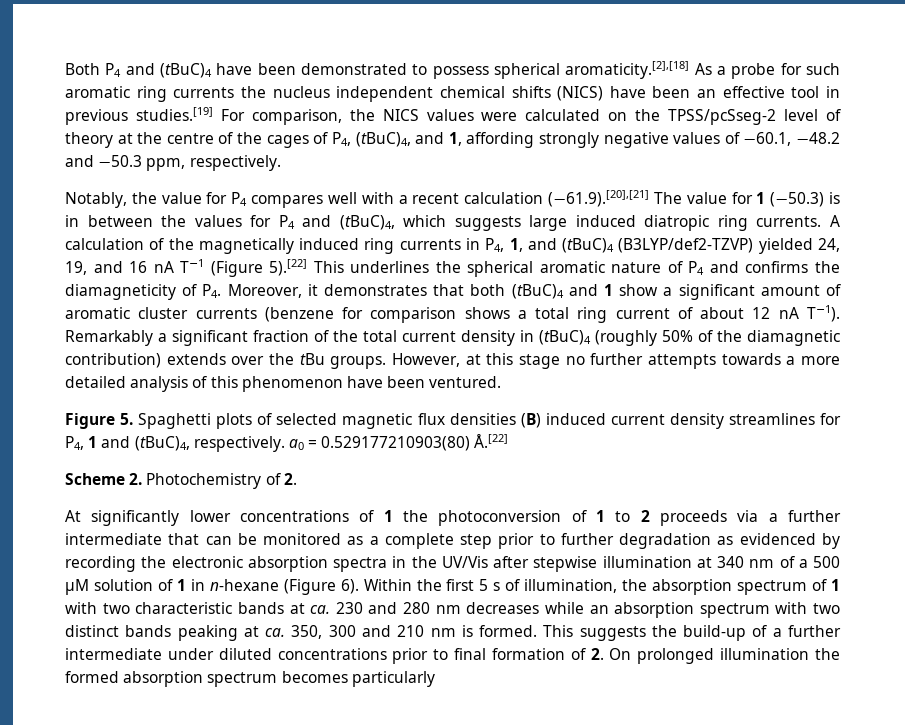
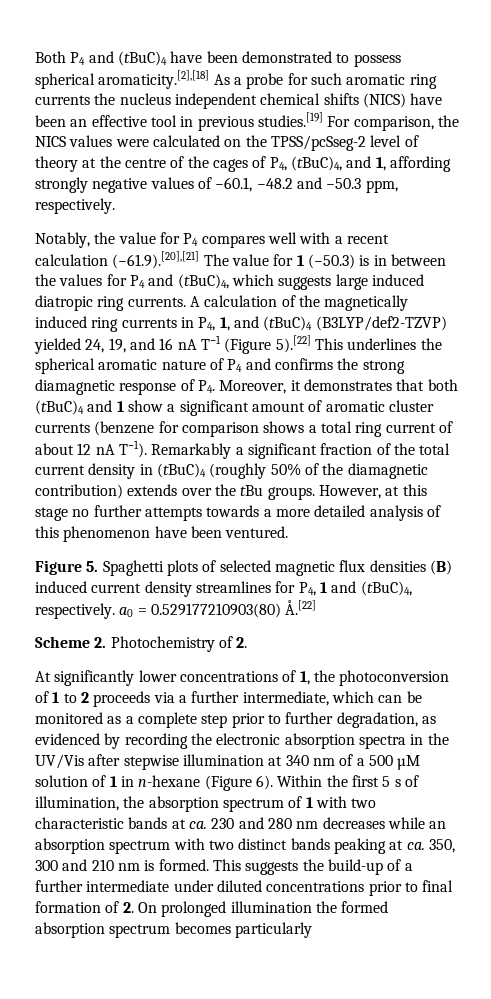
[65,284,176,300] diamagneticity -> [362,360,405,374] [35,379,177,395] strong diamagnetic response
[383,510,393,522] 1 -> [299,671,310,685] 1,
[65,533,200,545] intermediate that -> [242,691,374,706] intermediate, which
[619,533,712,549] degradation -> [336,712,418,728] degradation,

